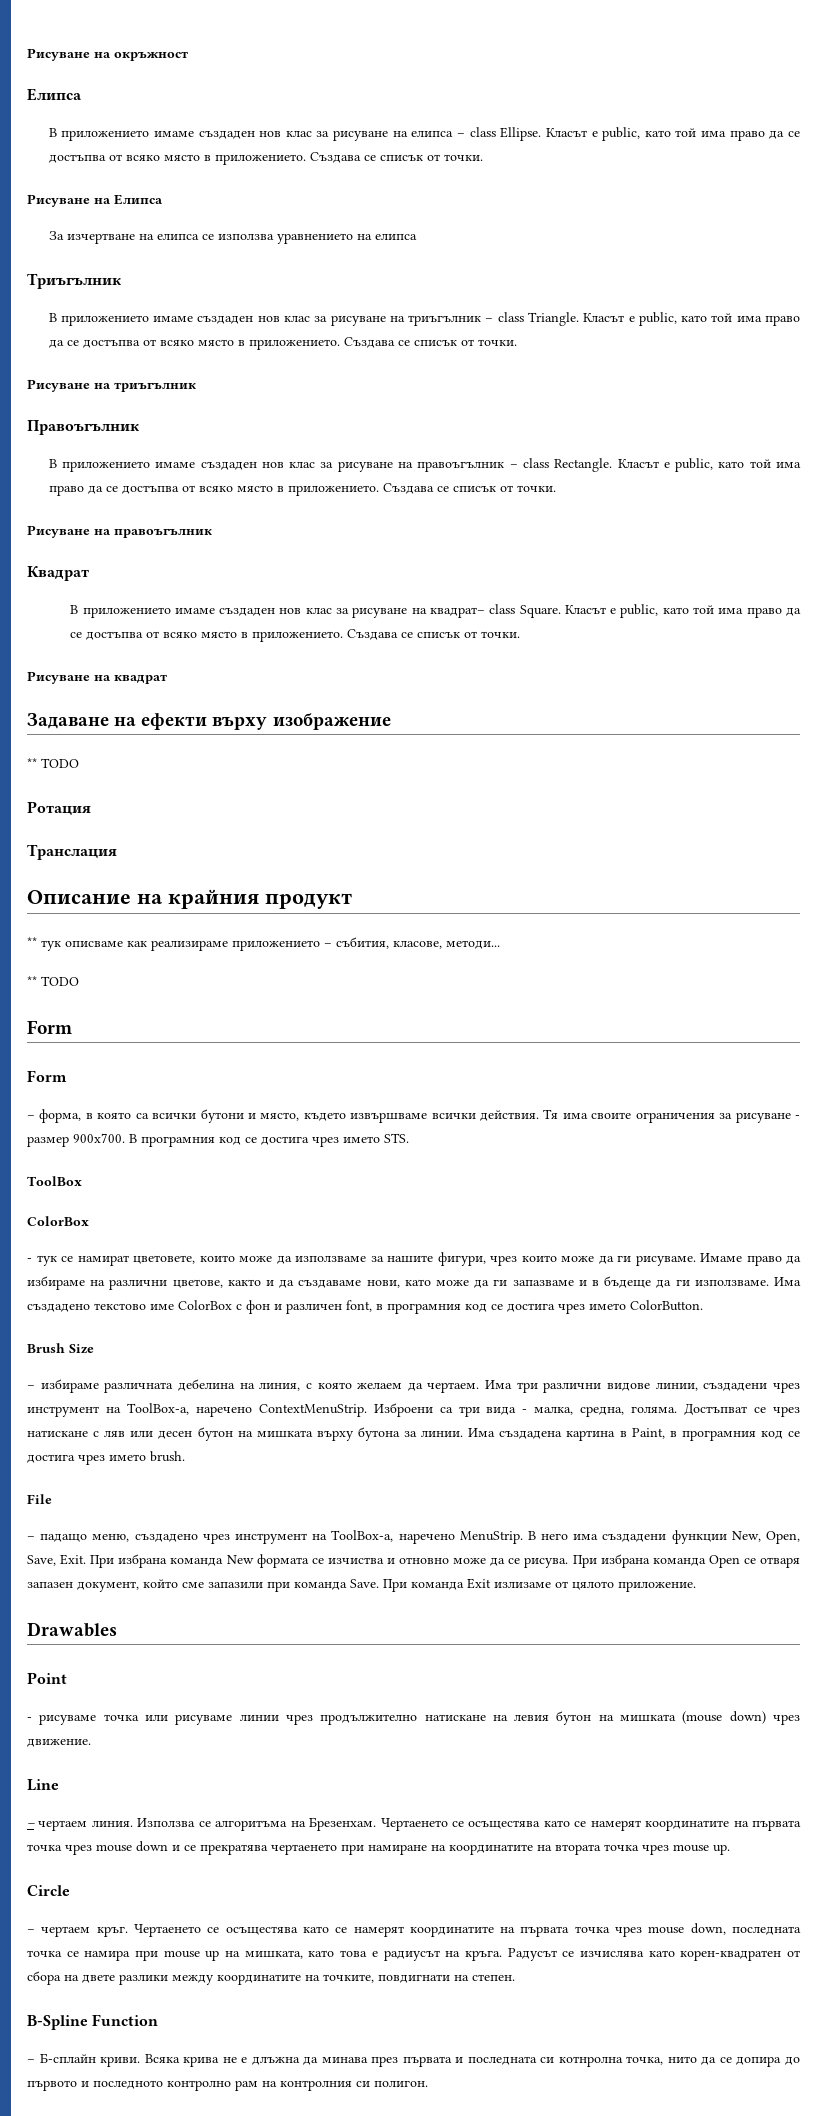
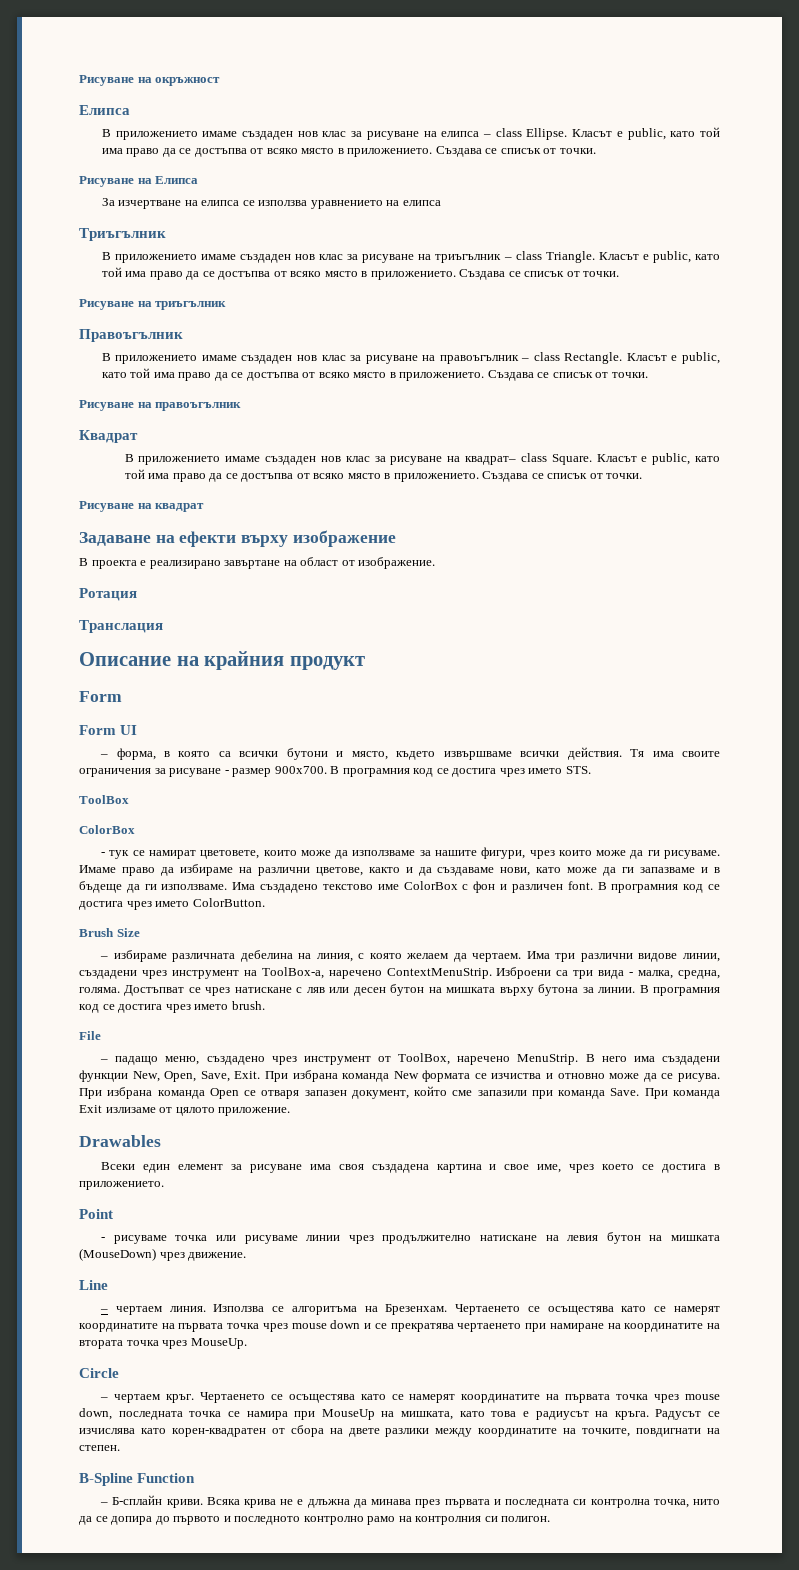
[27,758,79,768] ** TODO -> [79,557,436,569] В проекта е реализирано завъртане на област от изображение.
[27,937,500,951] [27,976,79,986] // ** тук описваме как реализираме приложението – събития, класове, методи... // ** TODO -> (365, 663) none
(67, 1076) none -> [120,725,138,735] UI
[346,1300,383,1312] font, в -> [567,881,607,890] font. В
[468,1428,677,1441] Има създадена картина в Paint, в -> [639,985,649,993] В
[312,1530,394,1542] на ToolBox-a, -> [377,1053,451,1065] от ToolBoх,
(117, 1629) none -> [101,1162,720,1173] [79,1181,164,1190] // Всеки един елемент за рисуване има своя създадена картина и свое име, чрез което се достига в приложението.
[682,1711,766,1724] (mouse down) -> [79,1248,156,1261] (MouseDown)
[673,1844,730,1855] mouse up. -> [190,1338,247,1349] MouseUp.
[163,1950,220,1961] mouse up -> [321,1409,375,1420] MouseUp
[558,2056,623,2067] котнролна -> [590,1499,650,1508] контролна
[235,2080,258,2091] рам -> [367,1516,396,1525] рамо

